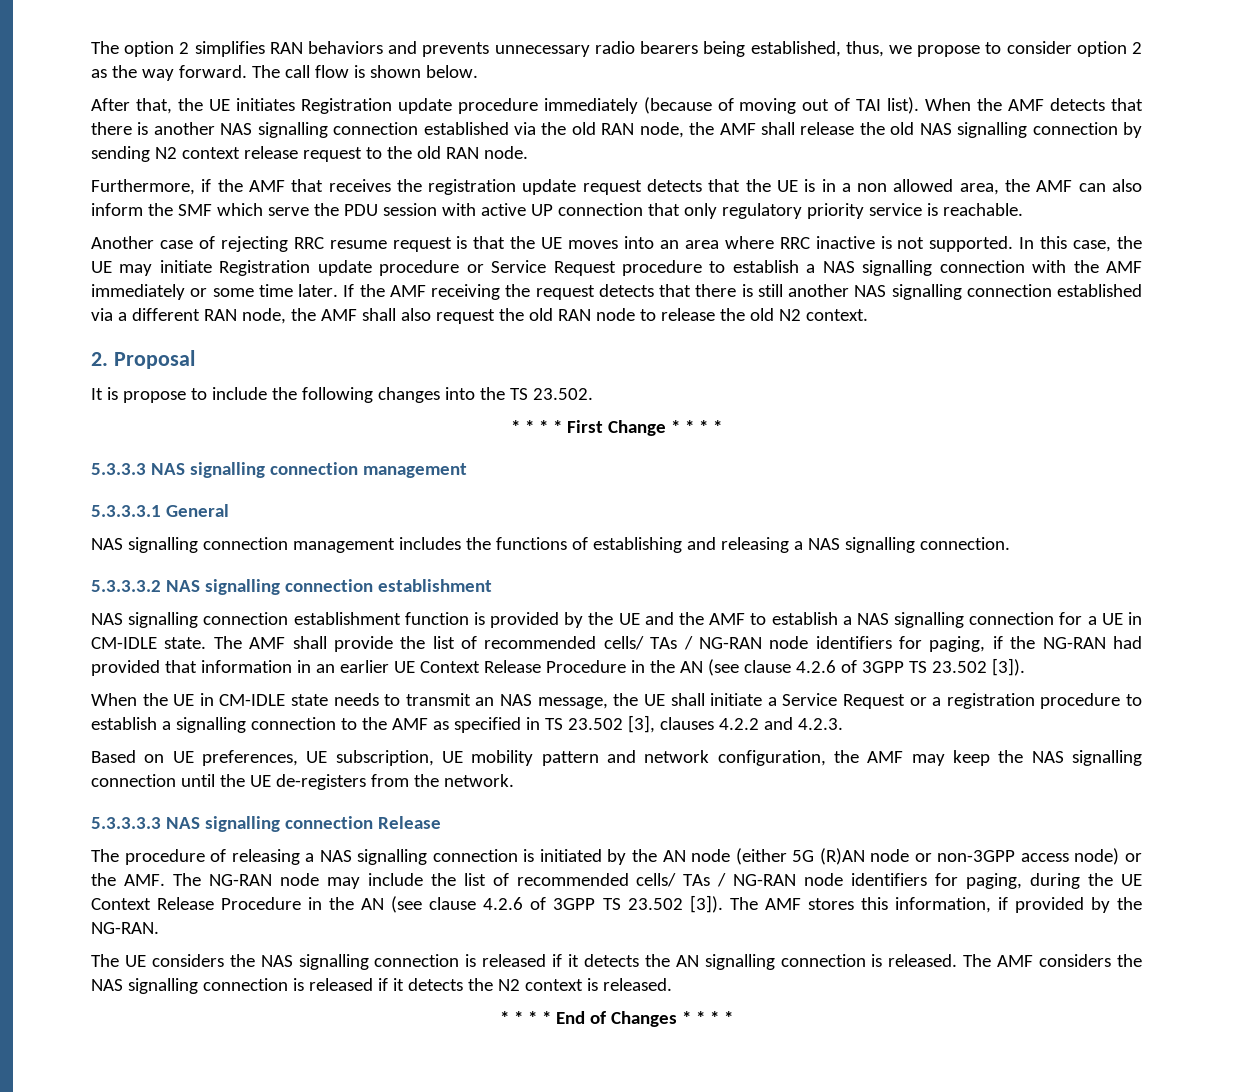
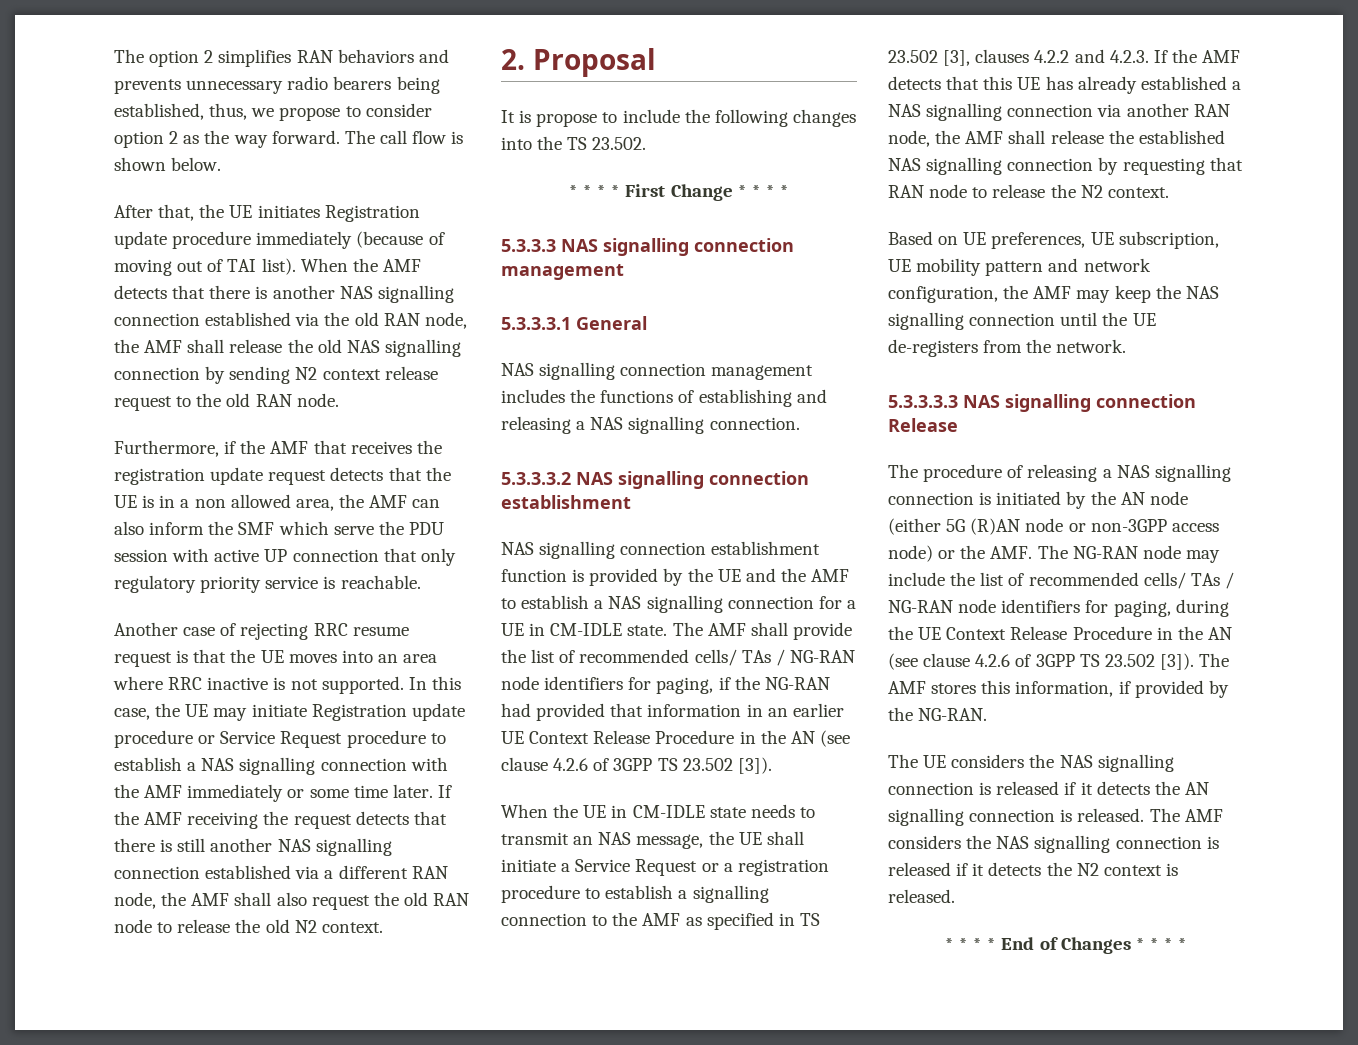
(843, 724) none -> [1153,49,1241,63] [888,76,1241,94] [888,103,1230,121] [888,130,1225,147] [888,157,1243,175] [888,184,1169,198] If the AMF detects that this UE has already established a NAS signalling connection via another RAN node, the AMF shall release the established NAS signalling connection by requesting that RAN node to release the N2 context.

